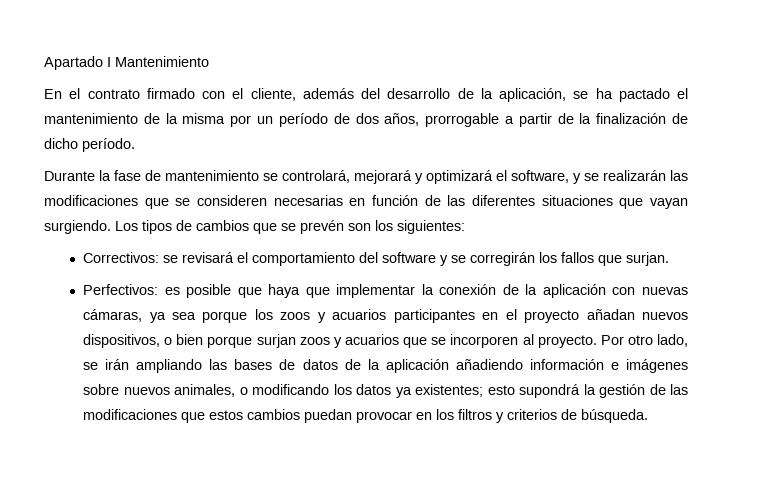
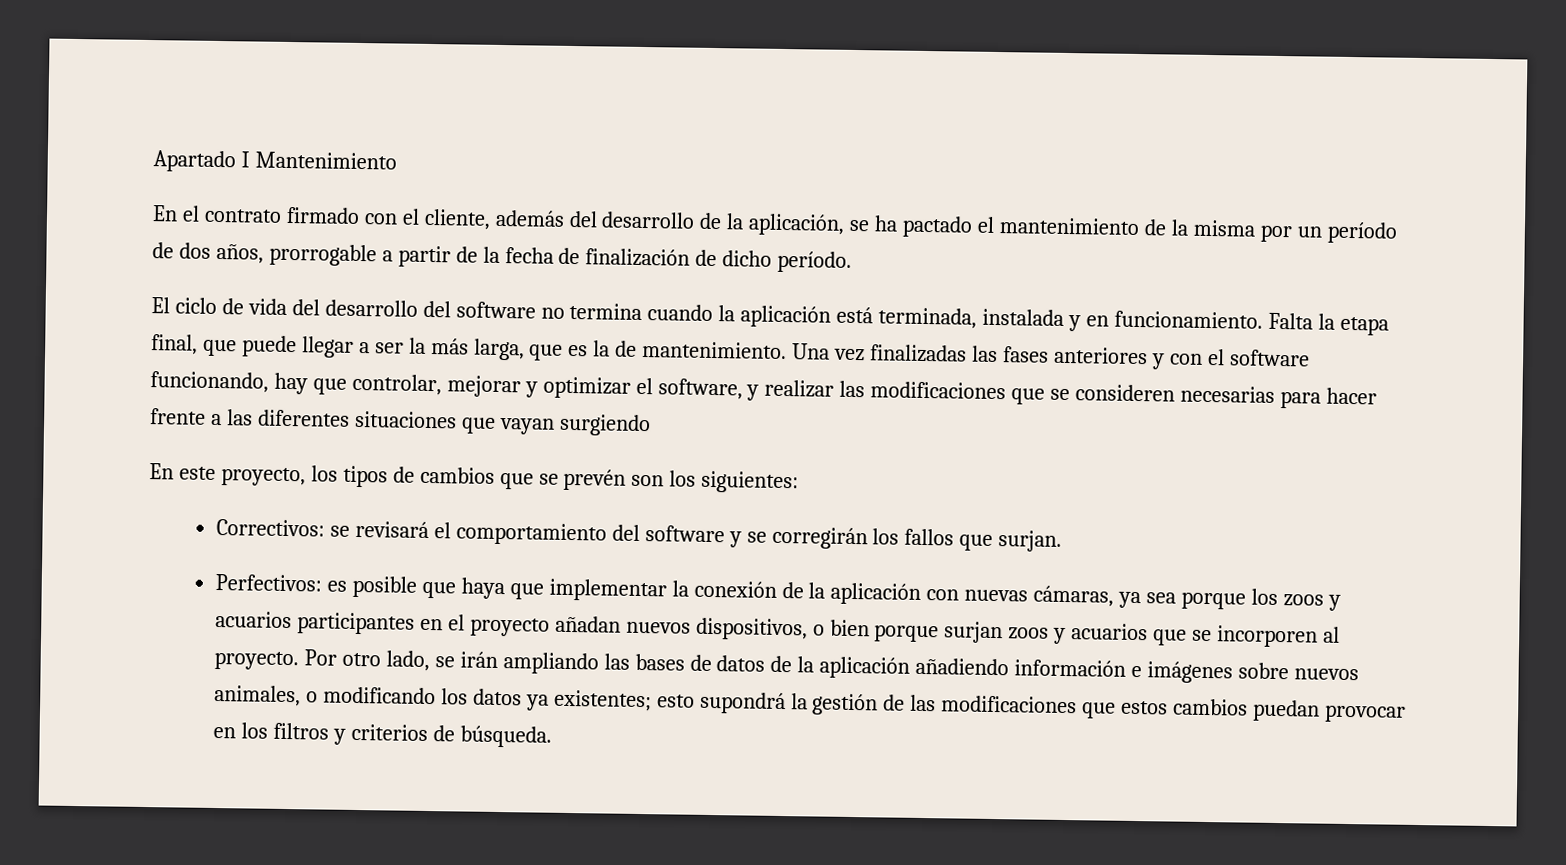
(592, 118) none -> [504,247,581,265] fecha de
[44,170,493,184] Durante la fase de mantenimiento se controlará, mejorará y optimizará -> [151,297,1389,336] [151,334,1310,370] [150,371,631,399] El ciclo de vida del desarrollo del software no termina cuando la aplicación está terminada, instalada y en funcionamiento. Falta la etapa final, que puede llegar a ser la más larga, que es la de mantenimiento. Una vez finalizadas las fases anteriores y con el software funcionando, hay que controlar, mejorar y optimizar
[584,170,666,181] se realizarán -> [764,379,835,398] realizar
[349,195,441,206] en función de -> [1279,387,1377,409] [150,408,222,426] para hacer frente a
[44,220,138,234] surgiendo. Los -> [558,413,651,437] [149,463,338,487] surgiendo // En este proyecto, los

